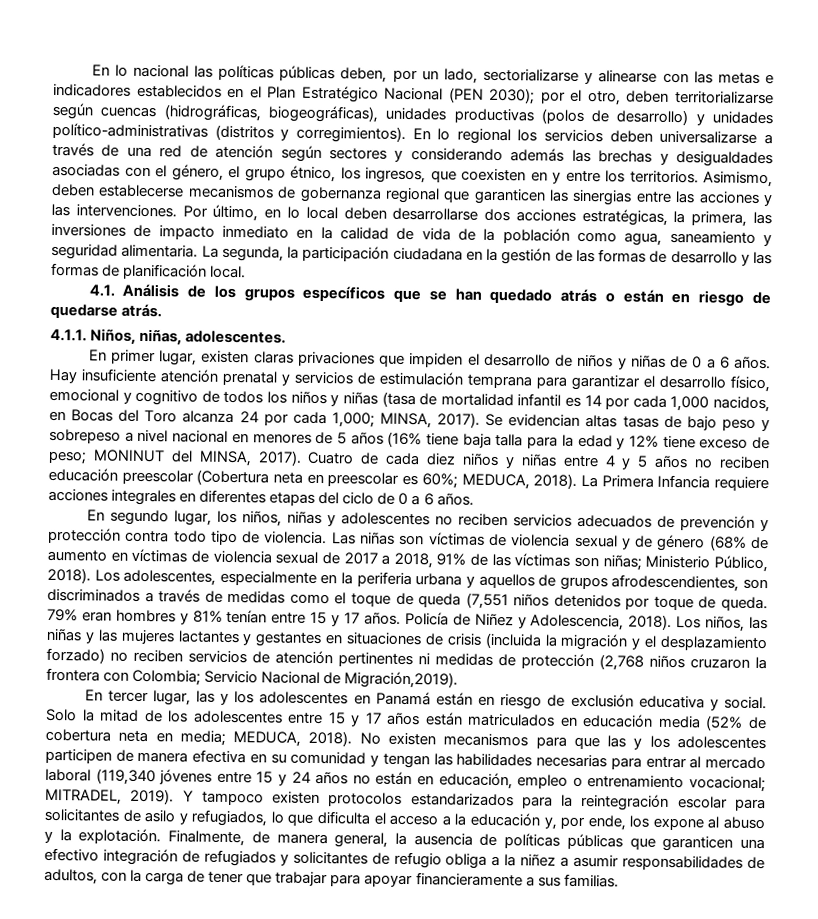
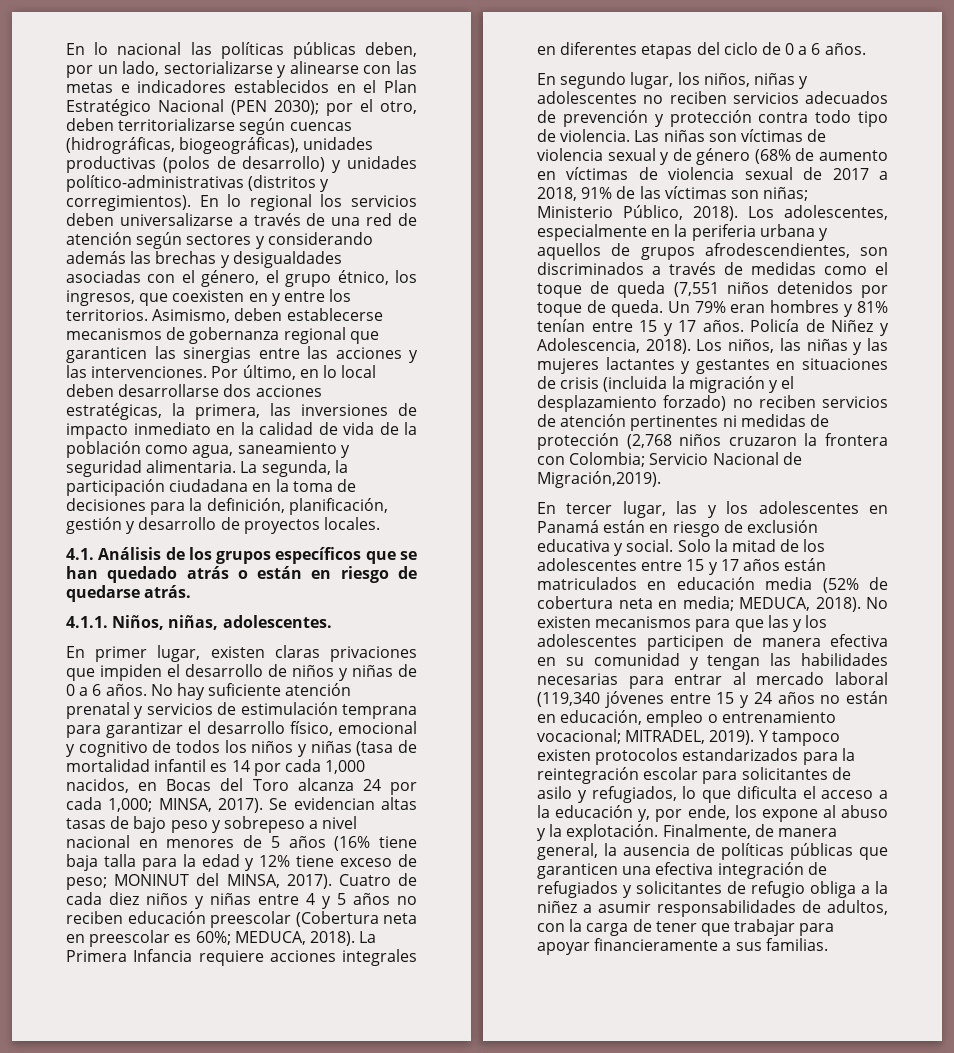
[501,248,772,266] [51,262,247,280] gestión de las formas de desarrollo y las formas de planificación local. -> [292,479,356,492] [66,498,388,515] [66,517,380,534] toma de decisiones para la definición, planificación, gestión y desarrollo de proyectos locales.
[49,368,157,384] Hay insuficiente -> [150,683,282,700] No hay suficiente
(768, 604) none -> [667,301,690,313] Un
[44,847,99,862] efectivo -> [655,862,714,875] efectiva

